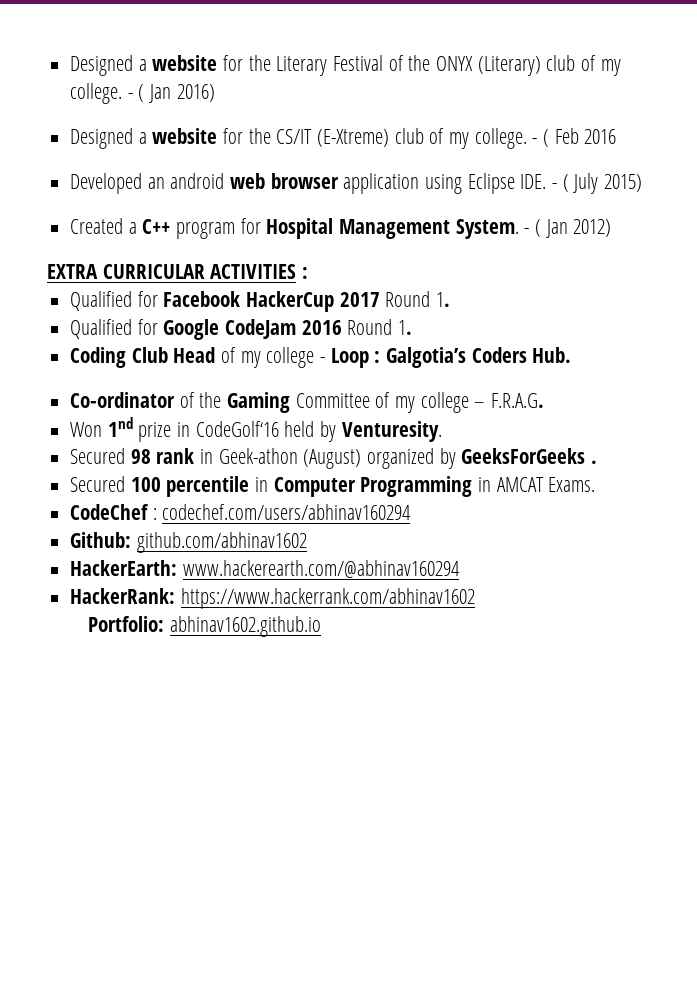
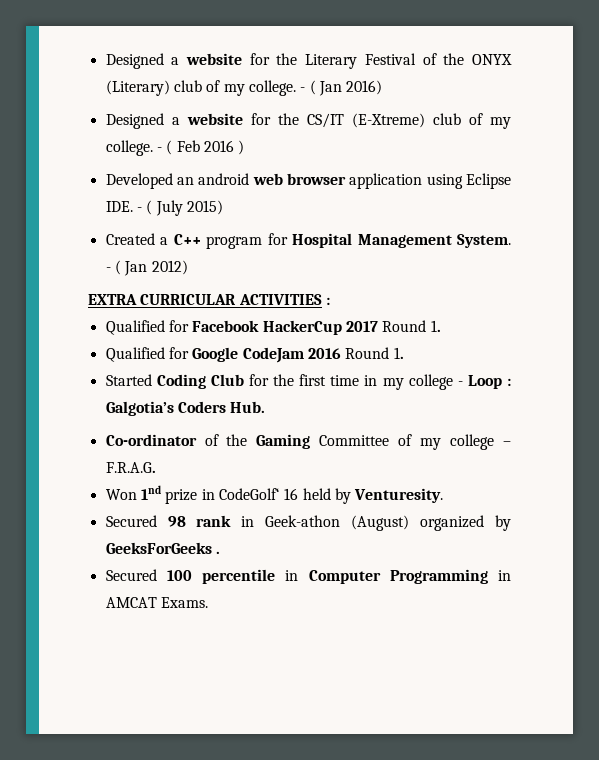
(617, 136) none -> [238,140,245,155] )
(413, 327) none -> [105,374,152,386] Started
[173,347,237,363] Head of -> [248,374,378,386] for the first time in
[195,421,279,437] CodeGolf‘16 -> [218,488,299,500] CodeGolf‘ 16
[70,504,412,520] [70,532,307,553] [70,560,460,578] [70,588,475,609] [87,616,321,637] // CodeChef : codechef.com/users/abhinav160294 // Github: github.com/abhinav1602 // HackerEarth: www.hackerearth.com/@abhinav160294 // HackerRank: https://www.hackerrank.com/abhinav1602 // Portfolio: abhinav1602.github.io -> (208, 602) none

